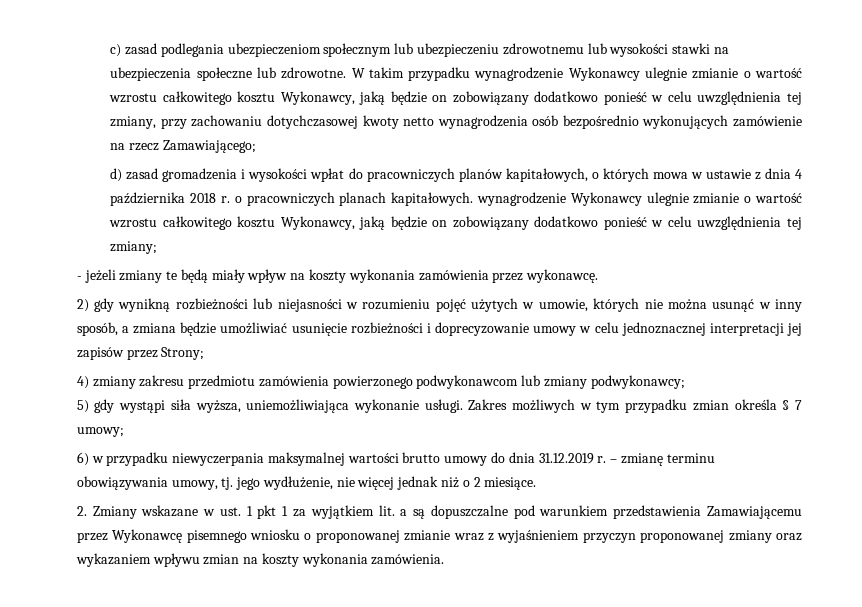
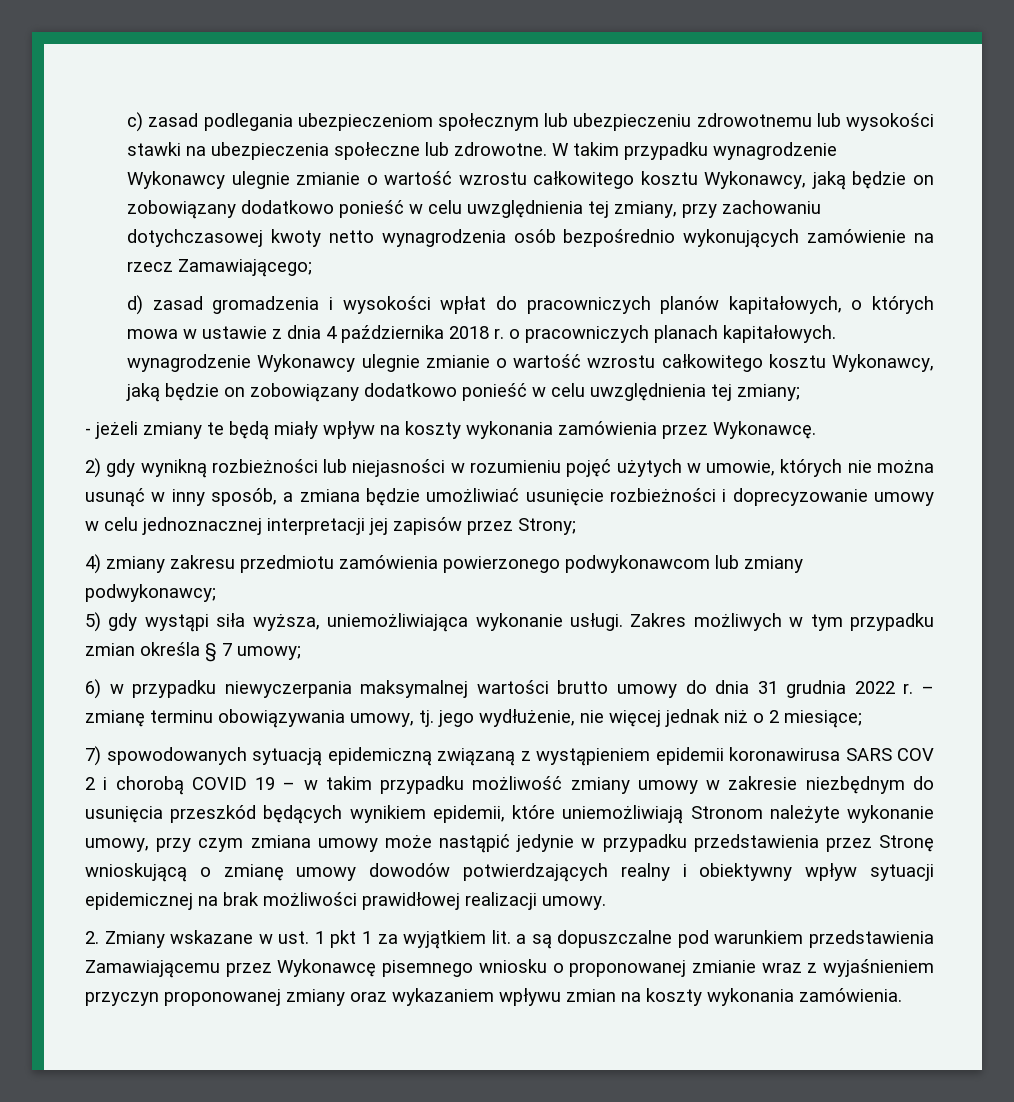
[526,269,599,283] wykonawcę. -> [713,421,817,439] Wykonawcę.
[538,453,594,464] 31.12.2019 -> [757,680,895,698] 31 grudnia 2022
[484,477,537,490] miesiące. -> [784,710,863,728] [85,746,934,766] [85,776,934,795] [85,805,934,824] [85,834,934,853] [85,863,934,882] [85,892,607,910] miesiące; // 7) spowodowanych sytuacją epidemiczną związaną z wystąpieniem epidemii koronawirusa SARS COV 2 i chorobą COVID 19 – w takim przypadku możliwość zmiany umowy w zakresie niezbędnym do usunięcia przeszkód będących wynikiem epidemii, które uniemożliwiają Stronom należyte wykonanie umowy, przy czym zmiana umowy może nastąpić jedynie w przypadku przedstawienia przez Stronę wnioskującą o zmianę umowy dowodów potwierdzających realny i obiektywny wpływ sytuacji epidemicznej na brak możliwości prawidłowej realizacji umowy.

